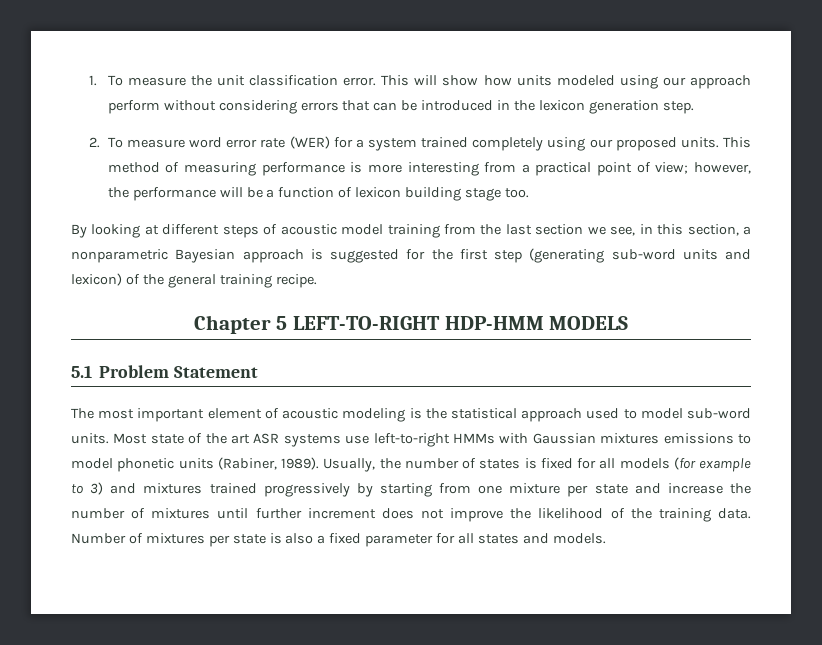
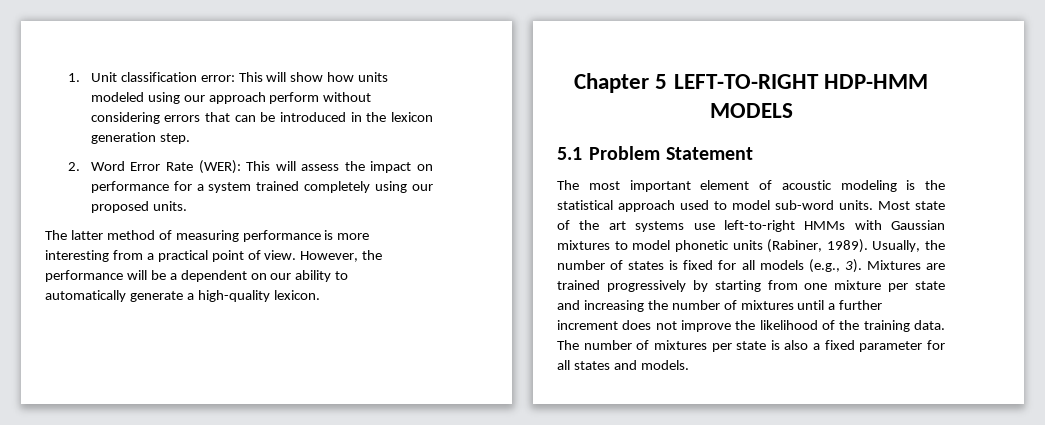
[107,75,377,86] To measure the unit classification error. -> [90,72,235,82] Unit classification error:
[107,136,330,149] To measure word error rate (WER) -> [90,160,433,174] [90,181,169,193] Word Error Rate (WER): This will assess the impact on performance
[723,137,751,148] This -> [45,230,103,240] // The latter
[655,162,751,174] view; however, -> [264,250,359,262] view. However,
[278,187,529,201] [71,224,752,238] [71,248,751,263] [71,273,317,288] function of lexicon building stage too. // By looking at different steps of acoustic model training from the last section we see, in this section, a nonparametric Bayesian approach is suggested for the first step (generating sub-word units and lexicon) of the general training recipe. -> [180,270,349,282] [45,290,320,302] dependent on our ability to automatically generate a high-quality lexicon.
[253,433,280,444] ASR -> (626, 225) none
[663,433,734,444] emissions -> (610, 245) none
[673,457,751,472] [71,482,203,495] (for example to 3) and mixtures -> [808,259,945,273] (e.g., 3). Mixtures are
[667,483,723,494] increase -> [583,300,644,312] increasing
(249, 513) none -> [828,303,836,310] a
[71,533,126,544] Number -> [557,340,632,350] The number

